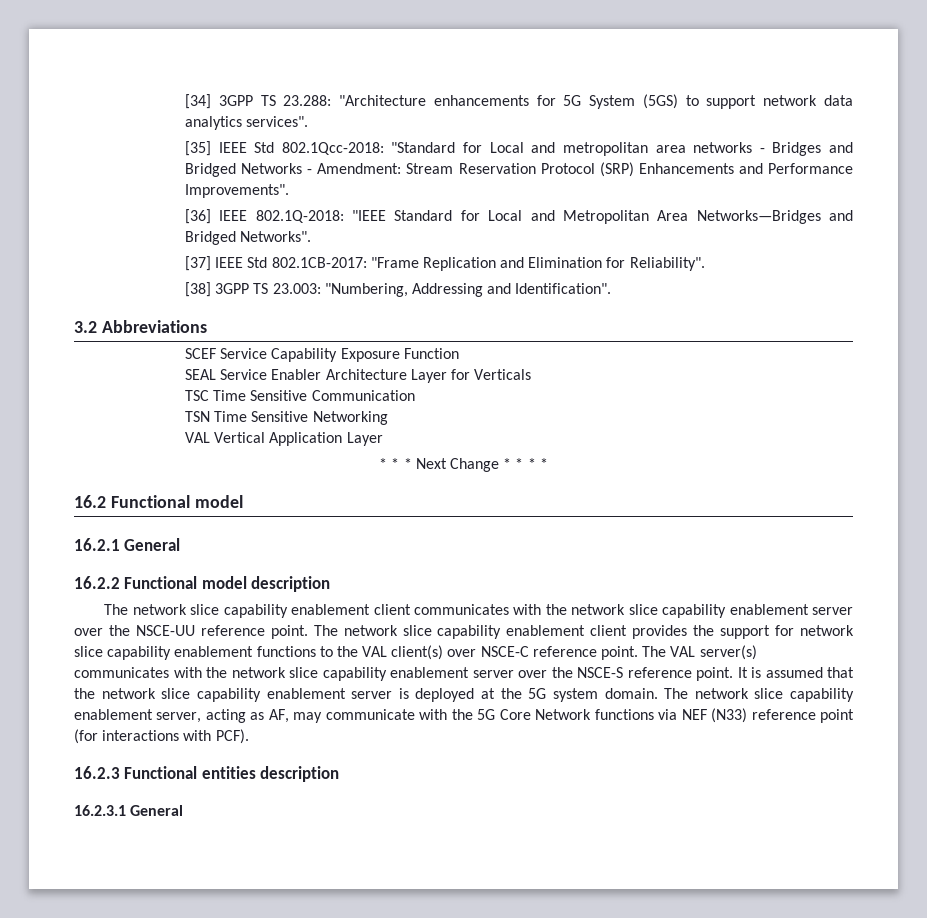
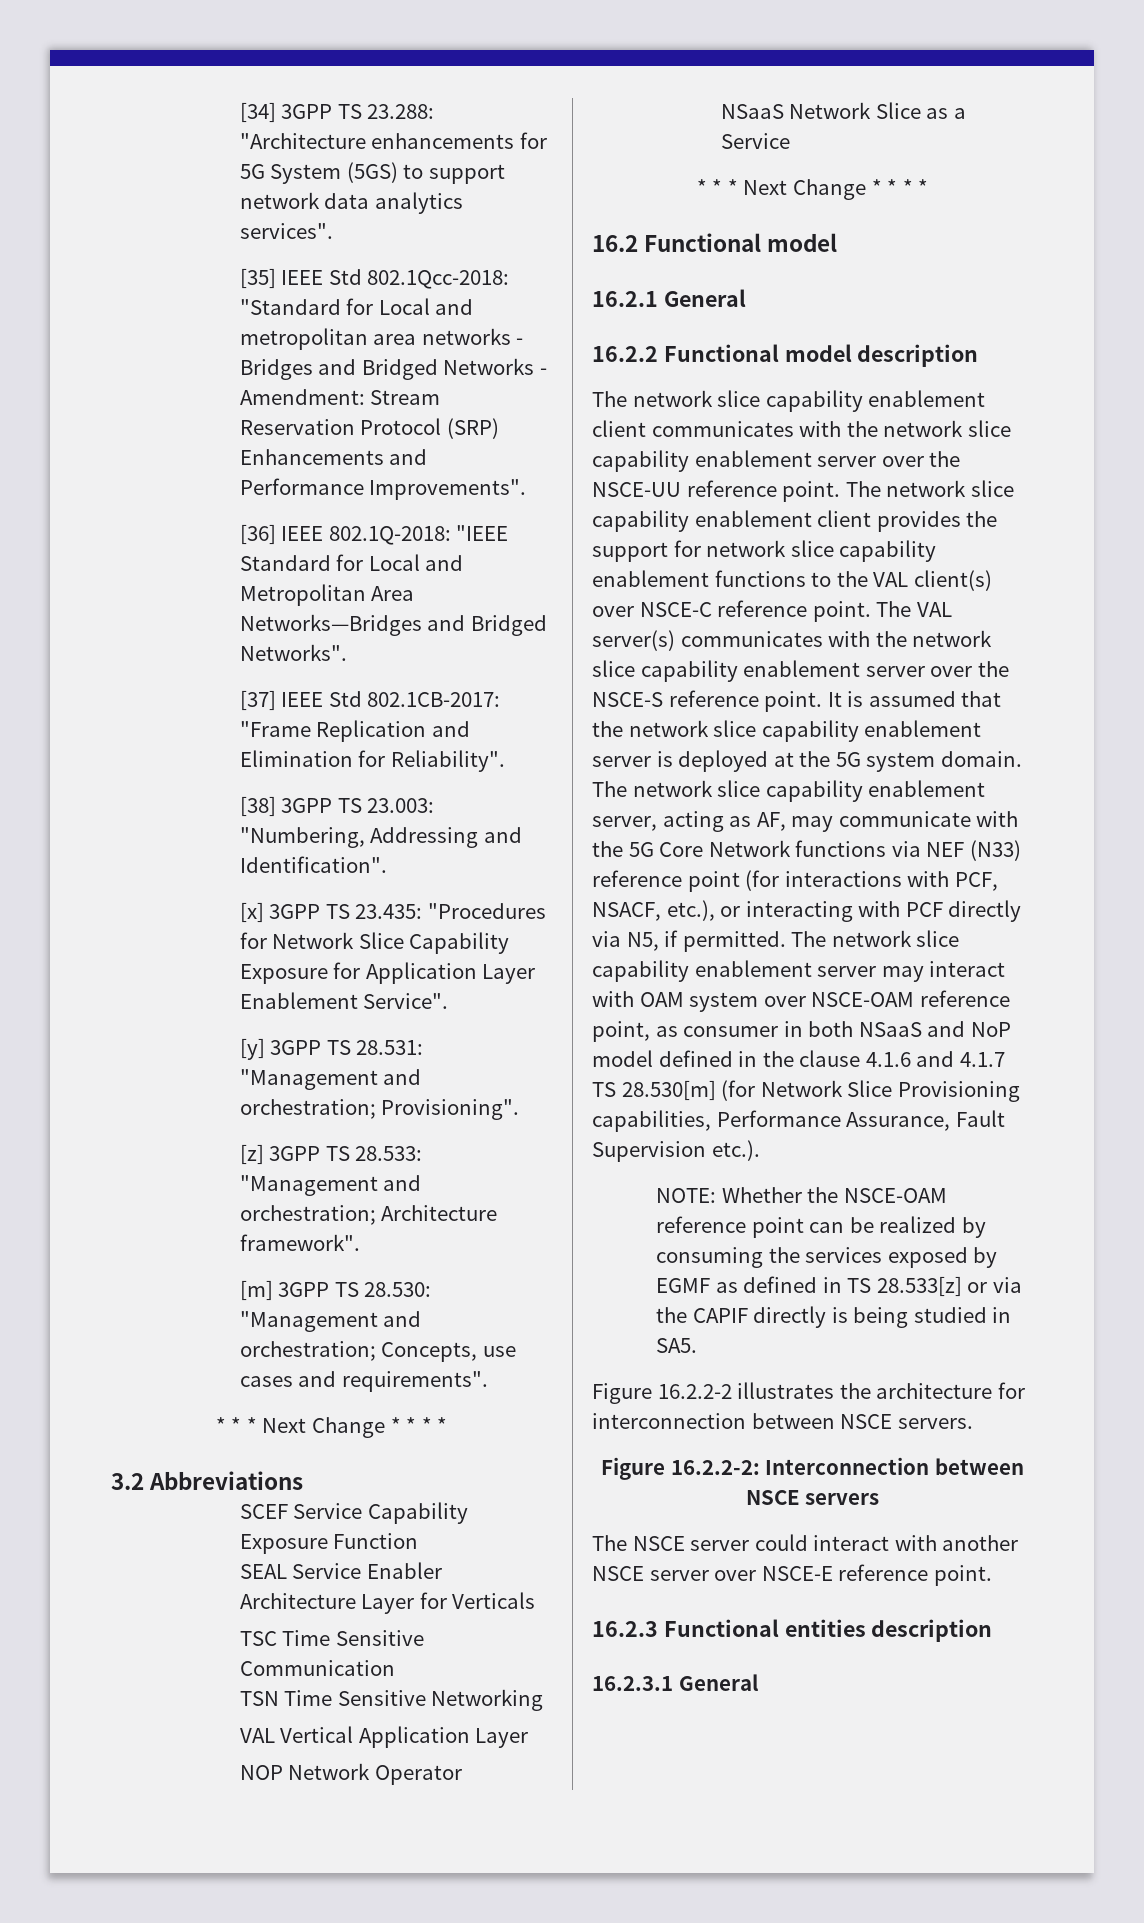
(612, 288) none -> [239,902,546,923] [239,932,510,954] [239,962,536,984] [239,992,449,1009] [239,1038,424,1060] [239,1069,422,1090] [239,1099,520,1120] [239,1144,423,1165] [239,1175,422,1196] [239,1205,498,1225] [239,1234,360,1251] [239,1280,432,1301] [239,1311,422,1332] [239,1341,516,1362] [239,1371,488,1392] [215,1417,448,1438] // [x] 3GPP TS 23.435: "Procedures for Network Slice Capability Exposure for Application Layer Enablement Service". // [y] 3GPP TS 28.531: "Management and orchestration; Provisioning". // [z] 3GPP TS 28.533: "Management and orchestration; Architecture framework". // [m] 3GPP TS 28.530: "Management and orchestration; Concepts, use cases and requirements". // * * * Next Change * * * *
(383, 439) none -> [239,1763,462,1785] [720,102,966,119] [720,133,790,149] // NOP Network Operator // NSaaS Network Slice as a Service
[215,729,249,744] PCF). -> [954,872,998,891] [592,900,1022,922] [592,930,960,952] [592,960,1006,982] [592,990,1010,1012] [592,1021,1011,1042] [592,1050,1005,1067] [592,1080,1020,1102] [592,1110,1005,1132] [592,1140,760,1162] [656,1187,947,1203] [656,1216,986,1238] [656,1247,998,1268] [656,1276,1023,1297] [656,1306,1012,1328] [656,1338,698,1353] [592,1382,1025,1404] [592,1413,973,1429] [601,1457,1024,1480] [745,1490,880,1505] [592,1534,1019,1551] [592,1564,992,1586] PCF, NSACF, etc.), or interacting with PCF directly via N5, if permitted. The network slice capability enablement server may interact with OAM system over NSCE-OAM reference point, as consumer in both NSaaS and NoP model defined in the clause 4.1.6 and 4.1.7 TS 28.530[m] (for Network Slice Provisioning capabilities, Performance Assurance, Fault Supervision etc.). // NOTE: Whether the NSCE-OAM reference point can be realized by consuming the services exposed by EGMF as defined in TS 28.533[z] or via the CAPIF directly is being studied in SA5. // Figure 16.2.2-2 illustrates the architecture for interconnection between NSCE servers. // Figure 16.2.2-2: Interconnection between NSCE servers // The NSCE server could interact with another NSCE server over NSCE-E reference point.

